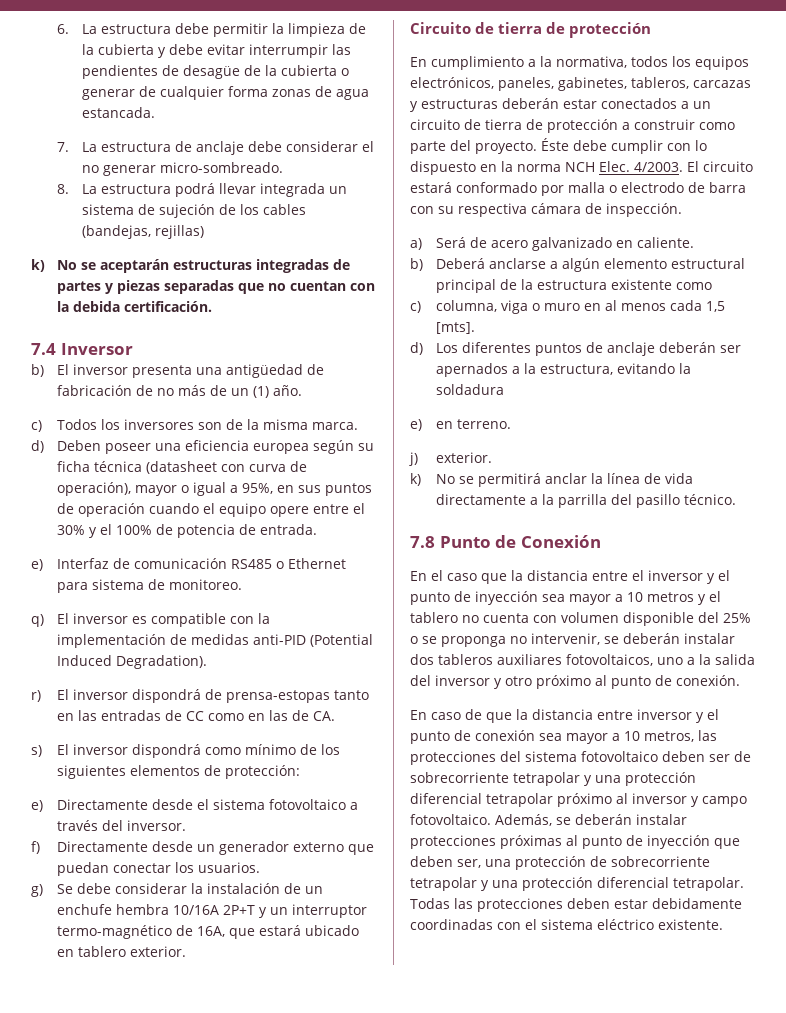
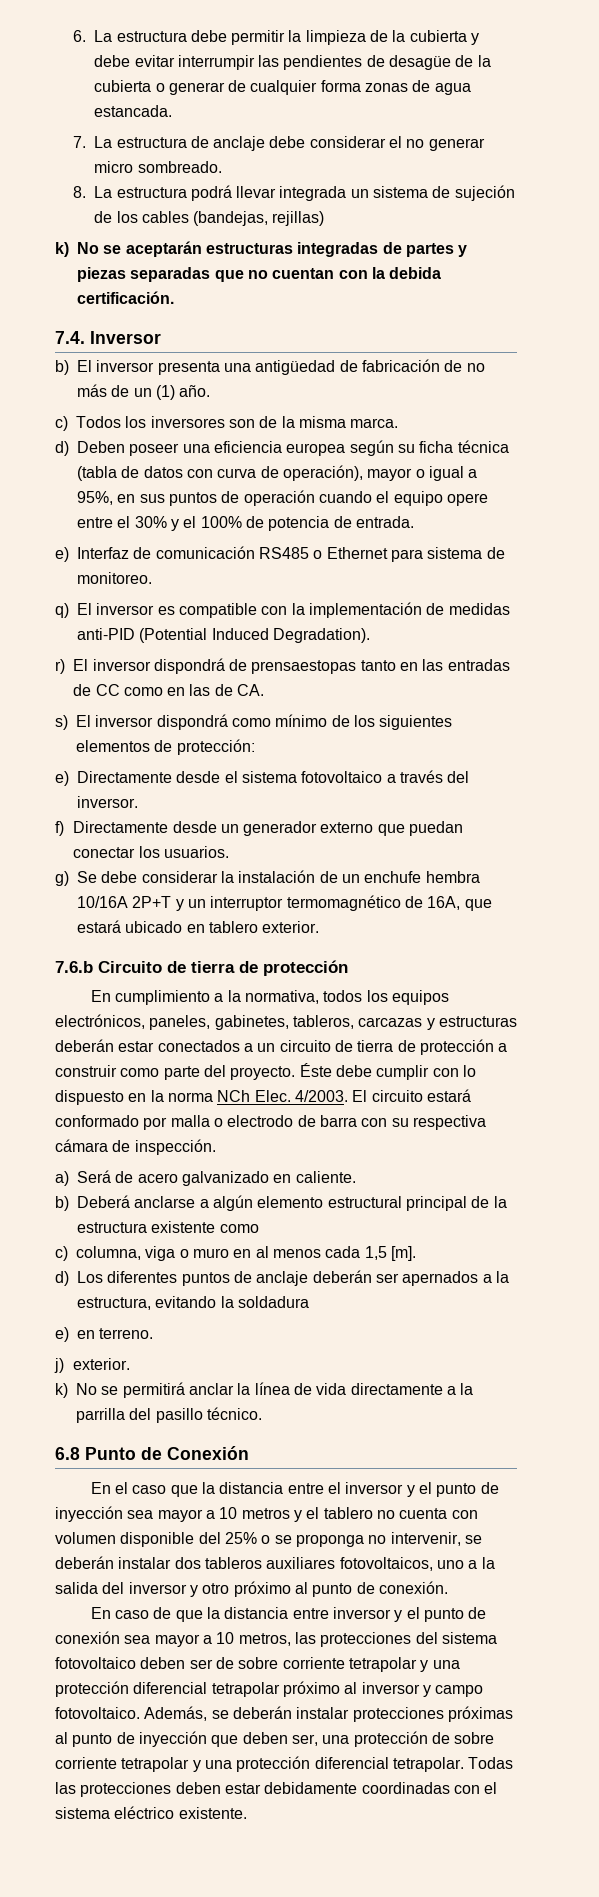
[160,162,284,173] micro-sombreado. -> [94,161,222,173] micro sombreado.
[31,343,56,355] 7.4 -> [55,331,85,344] 7.4.
[145,461,217,474] (datasheet -> [77,466,183,481] (tabla de datos
[225,690,330,703] prensa-estopas -> [251,660,357,674] prensaestopas
[56,925,172,939] termo-magnético -> [286,895,401,911] termomagnético
(186, 951) none -> [55,961,93,973] 7.6.b
[565,162,595,172] NCH -> [217,1090,251,1102] NCh
[435,322,475,334] [mts]. -> [390,1246,416,1261] [m].
[410,536,435,548] 7.8 -> [55,1447,80,1460] 6.8
[410,772,509,783] sobrecorriente -> [238,1657,345,1669] sobre corriente
[611,856,710,867] sobrecorriente -> [454,1732,495,1744] [55,1757,117,1769] sobre corriente

